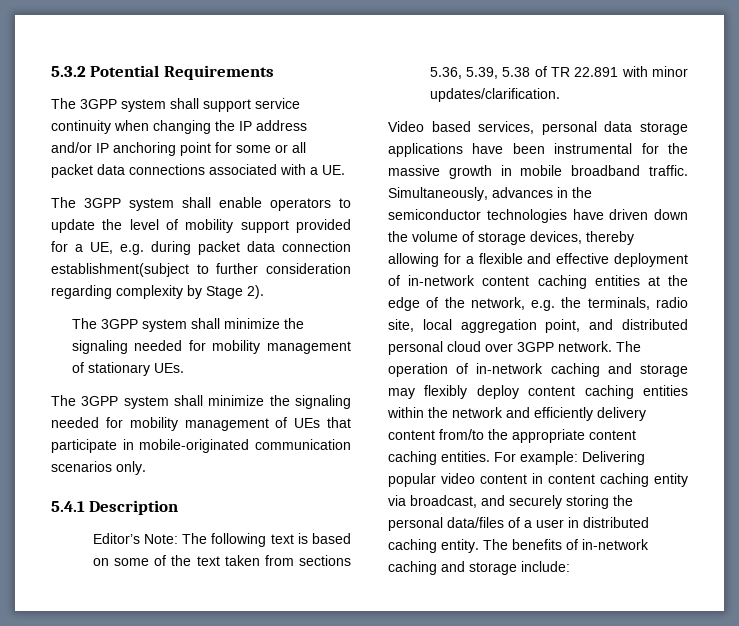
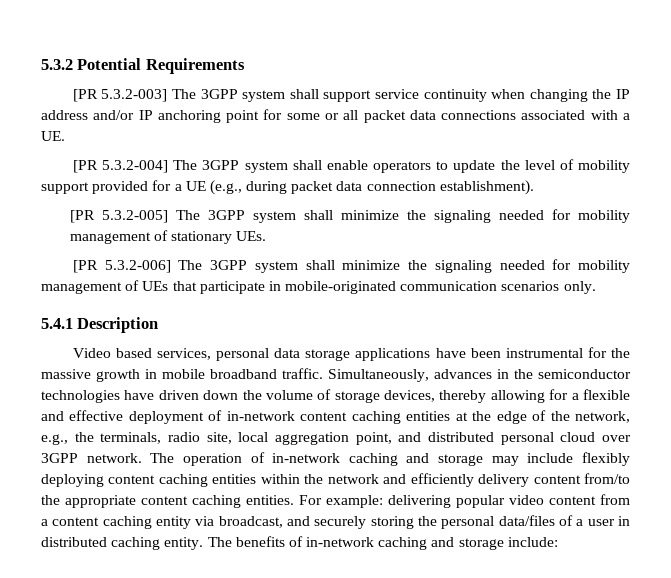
(274, 72) none -> [72,89,168,102] [PR 5.3.2-003]
(345, 170) none -> [72,160,169,173] [PR 5.3.2-004]
[90,242,144,255] UE, e.g. -> [185,180,242,195] UE (e.g.,
[51,263,351,277] [51,285,264,299] establishment(subject to further consideration regarding complexity by Stage 2). // -> [439,180,534,195] [69,210,168,223] establishment). // [PR 5.3.2-005]
(184, 368) none -> [72,260,171,273] [PR 5.3.2-006]
[92,533,352,547] [92,555,351,566] [429,66,688,79] [429,88,560,102] // Editor’s Note: The following text is based on some of the text taken from sections 5.36, 5.39, 5.38 of TR 22.891 with minor updates/clarification. -> (159, 325) none
[531,300,556,311] e.g. -> [41,434,68,445] e.g.,
[424,385,519,399] flexibly deploy -> [527,452,630,466] [41,474,104,487] include flexibly deploying
[582,451,645,465] Delivering -> [388,495,451,508] delivering
[532,473,543,484] in -> [600,494,630,505] [41,519,48,526] from a

